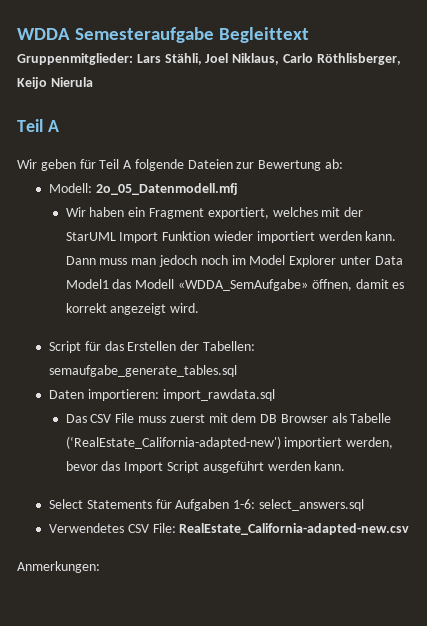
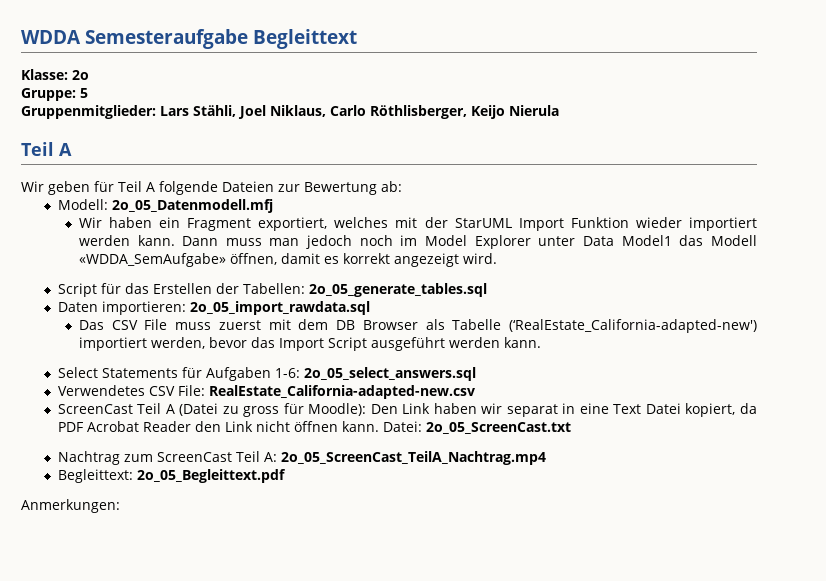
(310, 35) none -> [21,69,89,80] [21,88,88,101] // Klasse: 2o // Gruppe: 5
[49,365,238,377] semaufgabe_generate_tables.sql -> [308,283,487,297] 2o_05_generate_tables.sql
[162,389,275,401] import_rawdata.sql -> [189,301,370,315] 2o_05_import_rawdata.sql
[258,499,364,511] select_answers.sql -> [303,367,476,381] 2o_05_select_answers.sql
(410, 529) none -> [57,403,757,417] [57,421,571,434] [57,451,546,465] [57,469,286,483] // ScreenCast Teil A (Datei zu gross für Moodle): Den Link haben wir separat in eine Text Datei kopiert, da PDF Acrobat Reader den Link nicht öffnen kann. Datei: 2o_05_ScreenCast.txt // Nachtrag zum ScreenCast Teil A: 2o_05_ScreenCast_TeilA_Nachtrag.mp4 // Begleittext: 2o_05_Begleittext.pdf

